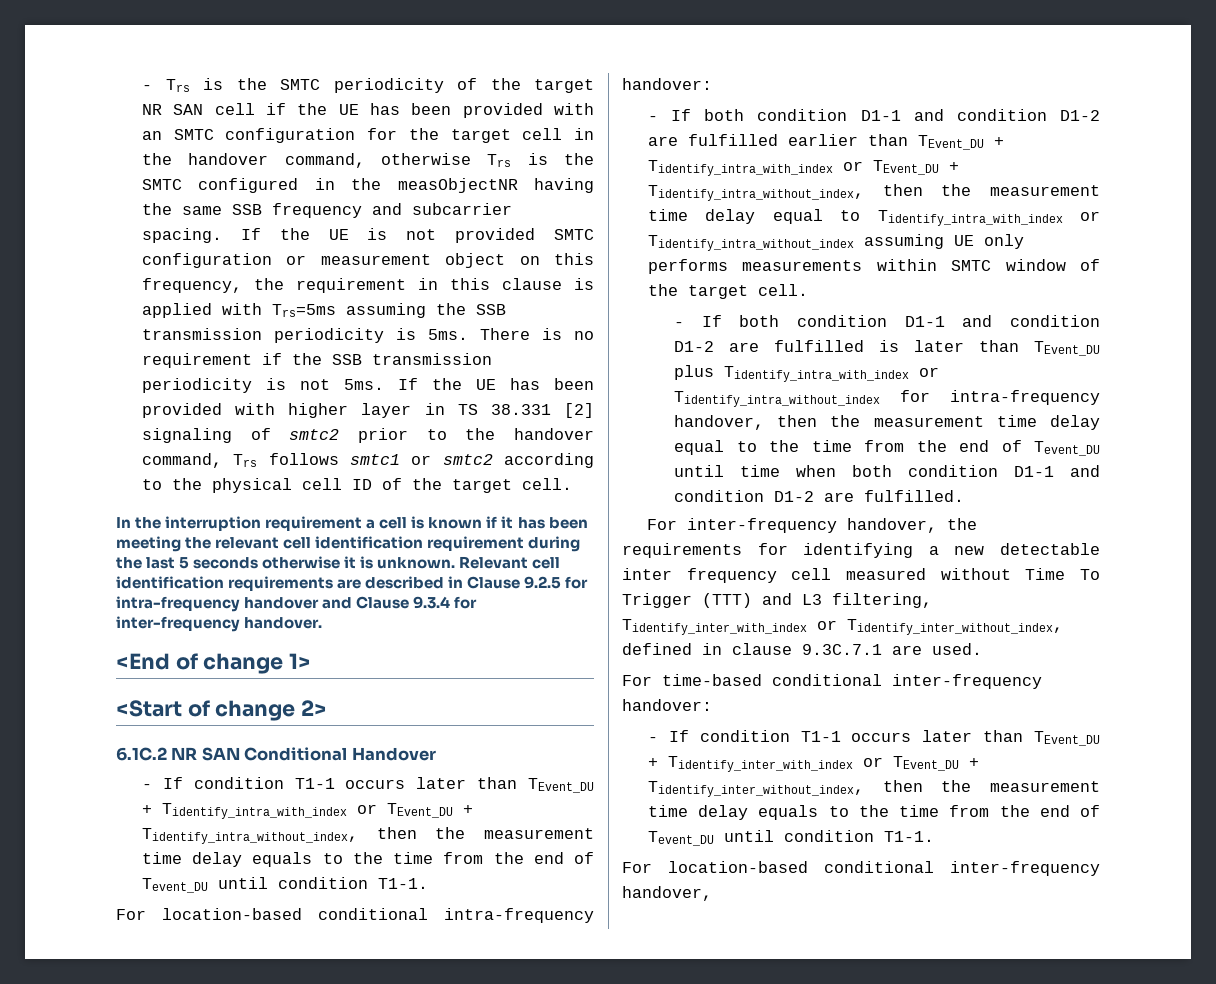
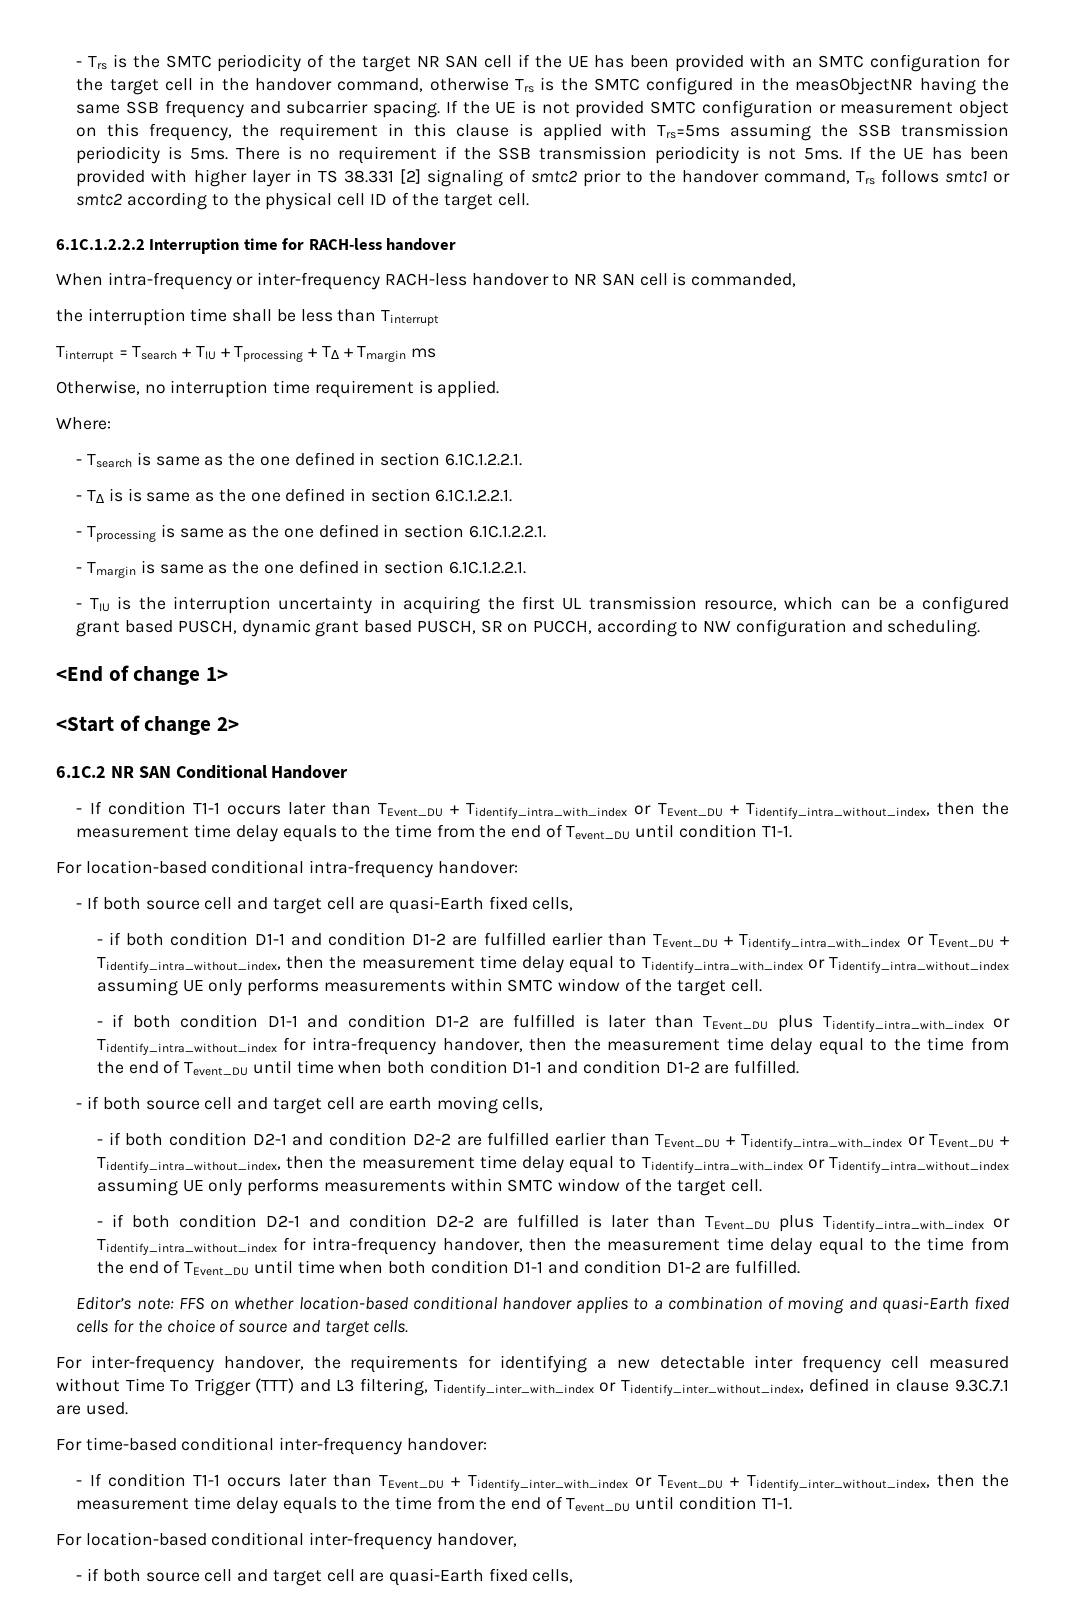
[116,516,588,531] [116,536,581,552] [116,556,561,569] [116,576,589,591] [116,596,478,612] [116,616,323,632] In the interruption requirement a cell is known if it has been meeting the relevant cell identification requirement during the last 5 seconds otherwise it is unknown. Relevant cell identification requirements are described in Clause 9.2.5 for intra-frequency handover and Clause 9.3.4 for inter-frequency handover. -> [56,238,457,254] [56,272,796,290] [56,308,440,326] [56,346,436,362] [56,380,500,398] [56,417,111,430] [76,452,522,468] [76,488,513,503] [76,524,546,542] [76,560,526,578] [76,596,1009,614] [76,619,981,637] 6.1C.1.2.2.2 Interruption time for RACH-less handover // When intra-frequency or inter-frequency RACH-less handover to NR SAN cell is commanded, // the interruption time shall be less than Tinterrupt // Tinterrupt = Tsearch + TIU + Tprocessing + T∆ + Tmargin ms // Otherwise, no interruption time requirement is applied. // Where: // - Tsearch is same as the one defined in section 6.1C.1.2.2.1. // - T∆ is is same as the one defined in section 6.1C.1.2.2.1. // - Tprocessing is same as the one defined in section 6.1C.1.2.2.1. // - Tmargin is same as the one defined in section 6.1C.1.2.2.1. // - TIU is the interruption uncertainty in acquiring the first UL transmission resource, which can be a configured grant based PUSCH, dynamic grant based PUSCH, SR on PUCCH, according to NW configuration and scheduling.
(745, 115) none -> [145,896,574,914] [96,932,165,946] source cell and target cell are quasi-Earth fixed cells, // - if both
[701,315,722,327] If -> [112,1014,125,1027] if
(965, 496) none -> [76,1096,544,1114] [96,1132,1010,1150] [96,1155,1009,1173] [96,1178,762,1196] [96,1214,1010,1232] [96,1237,1009,1255] [96,1260,801,1276] [76,1296,1010,1314] [76,1319,409,1337] // - if both source cell and target cell are earth moving cells, // - if both condition D2-1 and condition D2-2 are fulfilled earlier than TEvent_DU + Tidentify_intra_with_index or TEvent_DU + Tidentify_intra_without_index, then the measurement time delay equal to Tidentify_intra_with_index or Tidentify_intra_without_index assuming UE only performs measurements within SMTC window of the target cell. // - if both condition D2-1 and condition D2-2 are fulfilled is later than TEvent_DU plus Tidentify_intra_with_index or Tidentify_intra_without_index for intra-frequency handover, then the measurement time delay equal to the time from the end of TEvent_DU until time when both condition D1-1 and condition D1-2 are fulfilled. // Editor’s note: FFS on whether location-based conditional handover applies to a combination of moving and quasi-Earth fixed cells for the choice of source and target cells.
(712, 893) none -> [76,1568,574,1586] // - if both source cell and target cell are quasi-Earth fixed cells,

